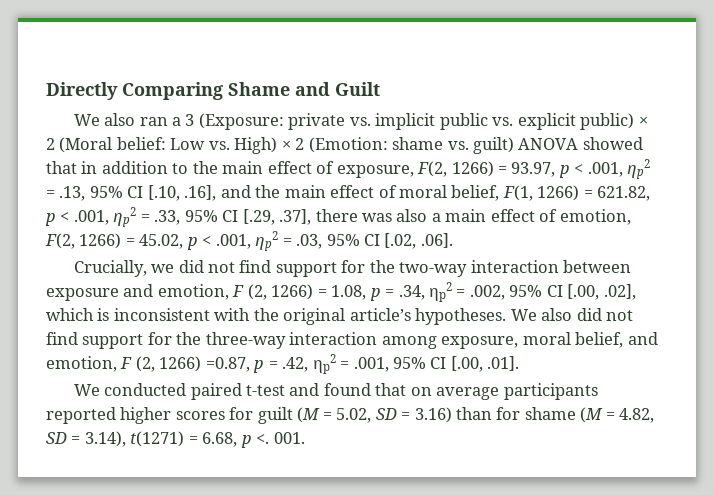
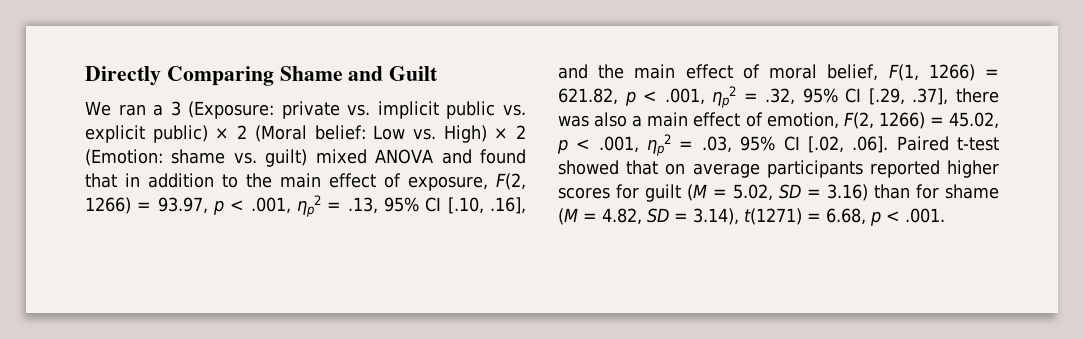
[104,113,136,126] also -> (111, 108) none
[518,137,643,150] ANOVA showed -> [315,149,526,164] mixed ANOVA and found
[154,210,181,225] .33, -> [765,88,796,105] .32,
[73,260,632,277] [46,282,636,302] [46,308,634,325] [46,332,658,349] [46,354,520,374] [73,383,371,400] // Crucially, we did not find support for the two-way interaction between exposure and emotion, F (2, 1266) = 1.08, p = .34, ηp2 = .002, 95% CI [.00, .02], which is inconsistent with the original article’s hypotheses. We also did not find support for the three-way interaction among exposure, moral belief, and emotion, F (2, 1266) =0.87, p = .42, ηp2 = .001, 95% CI [.00, .01]. // We conducted paired t-test and found -> [896,136,999,151] [558,160,619,175] Paired t-test showed
[256,432,305,444] <. 001. -> [886,208,945,223] < .001.

